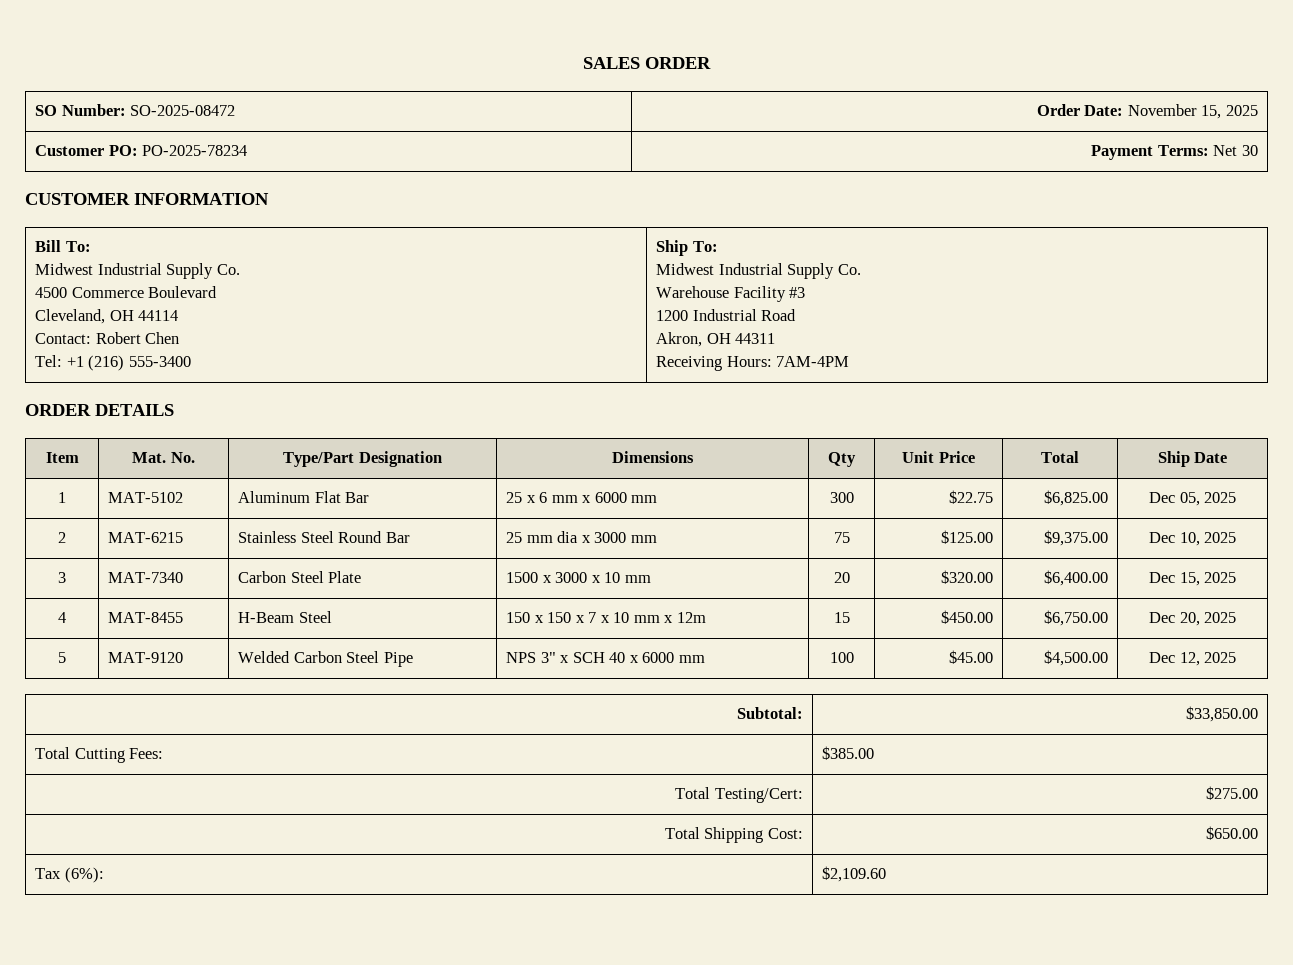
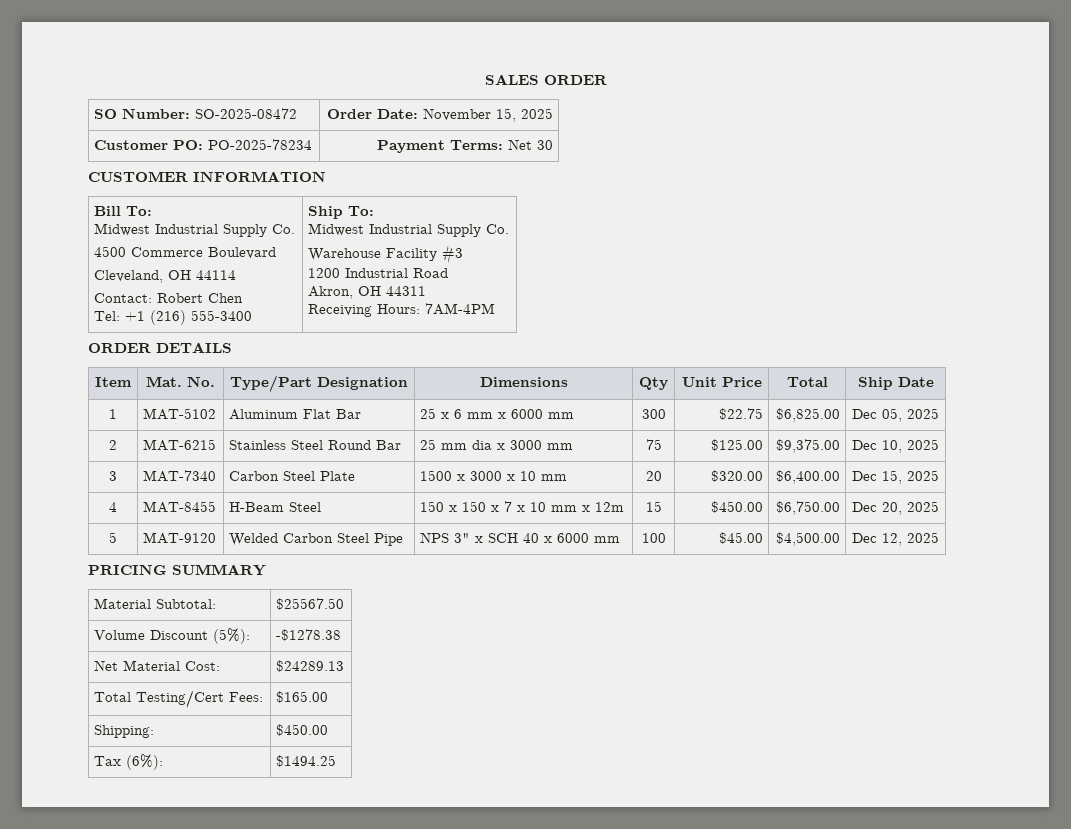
[736,707,803,719] [1185,706,1258,722] [35,747,125,763] // Subtotal: | $33,850.00 // Total Cutting -> [88,564,266,576] [94,598,217,609] [276,598,345,610] [94,628,251,644] [276,629,342,641] [94,660,221,671] [276,660,345,672] [94,690,225,708] // PRICING SUMMARY // Material Subtotal: | $25567.50 // Volume Discount (5%): | -$1278.38 // Net Material Cost: | $24289.13 // Total Testing/Cert
[822,746,875,760] [675,787,803,803] [1205,786,1258,800] [664,827,803,843] [1205,826,1258,840] $385.00 // Total Testing/Cert: | $275.00 // Total Shipping Cost: | $650.00 -> [276,691,329,703] [94,725,155,738] [276,724,329,736] $165.00 // Shipping: | $450.00
[822,866,887,882] $2,109.60 -> [276,755,337,767] $1494.25

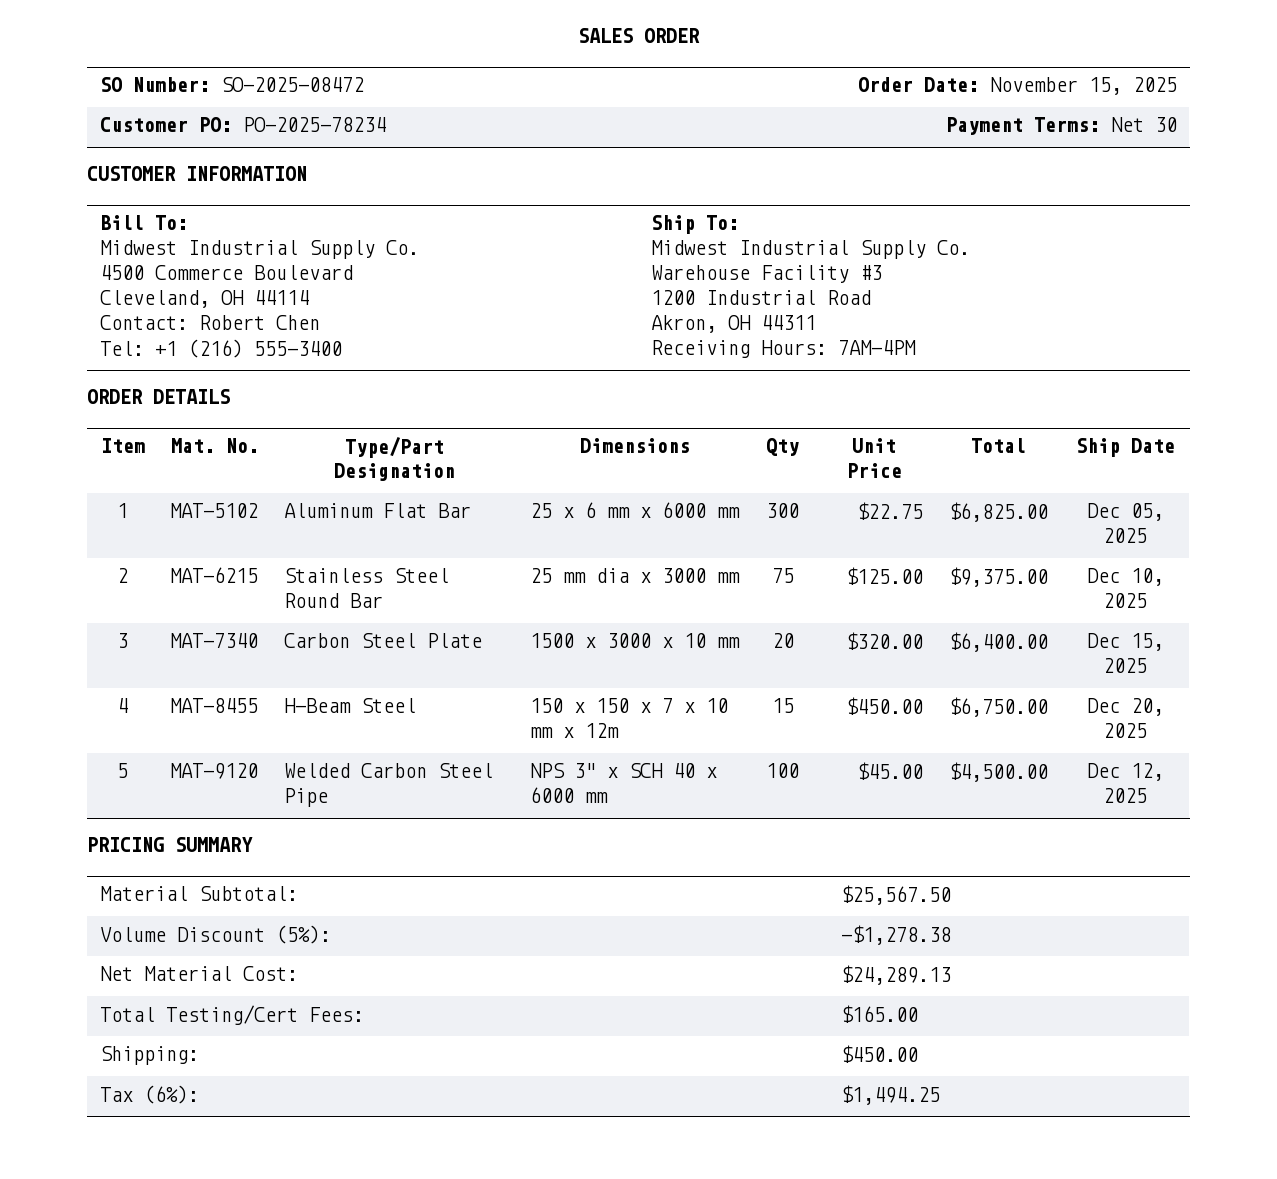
[276,598,345,610] $25567.50 -> [840,885,951,905] $25,567.50
[276,629,342,641] -$1278.38 -> [840,925,951,945] -$1,278.38
[276,660,345,672] $24289.13 -> [840,965,951,985] $24,289.13
[276,755,337,767] $1494.25 -> [840,1085,940,1105] $1,494.25

